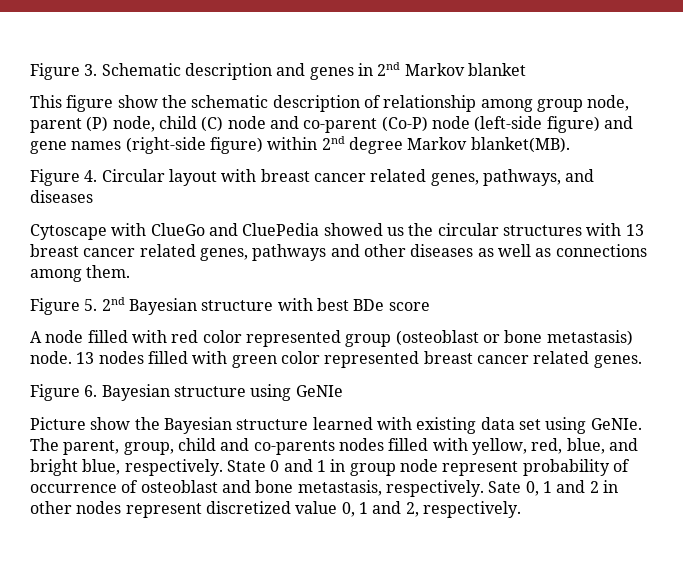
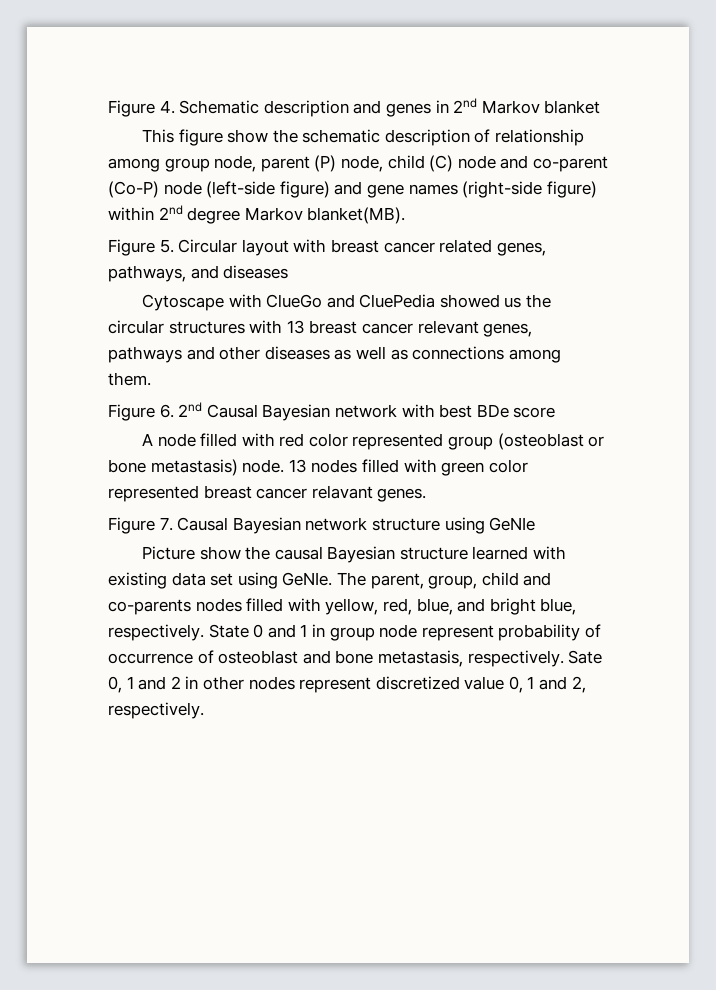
[30,63,98,80] Figure 3. -> [108,100,175,117] Figure 4.
[84,170,98,182] 4. -> [159,239,174,253] 5.
[139,244,196,257] related -> [417,320,479,334] relevant
[84,297,274,315] 5. 2nd Bayesian structure -> [159,402,397,421] 6. 2nd Causal Bayesian network
[533,351,590,364] related -> [311,485,373,499] relavant
[84,384,170,401] 6. Bayesian -> [159,517,368,534] 7. Causal Bayesian network
(160, 423) none -> [274,546,323,560] causal

